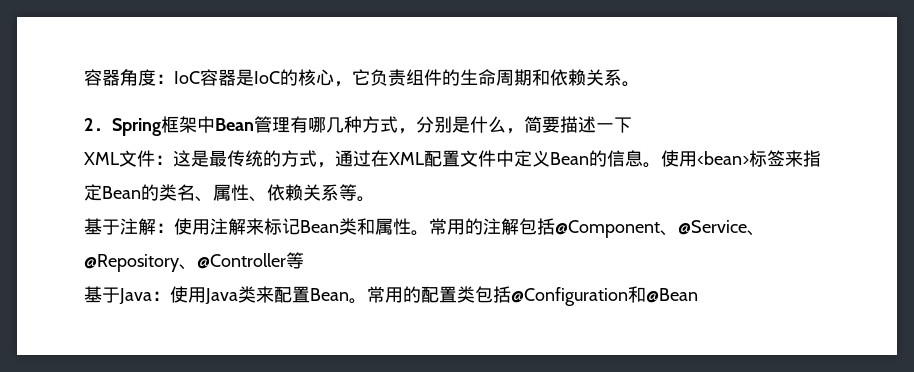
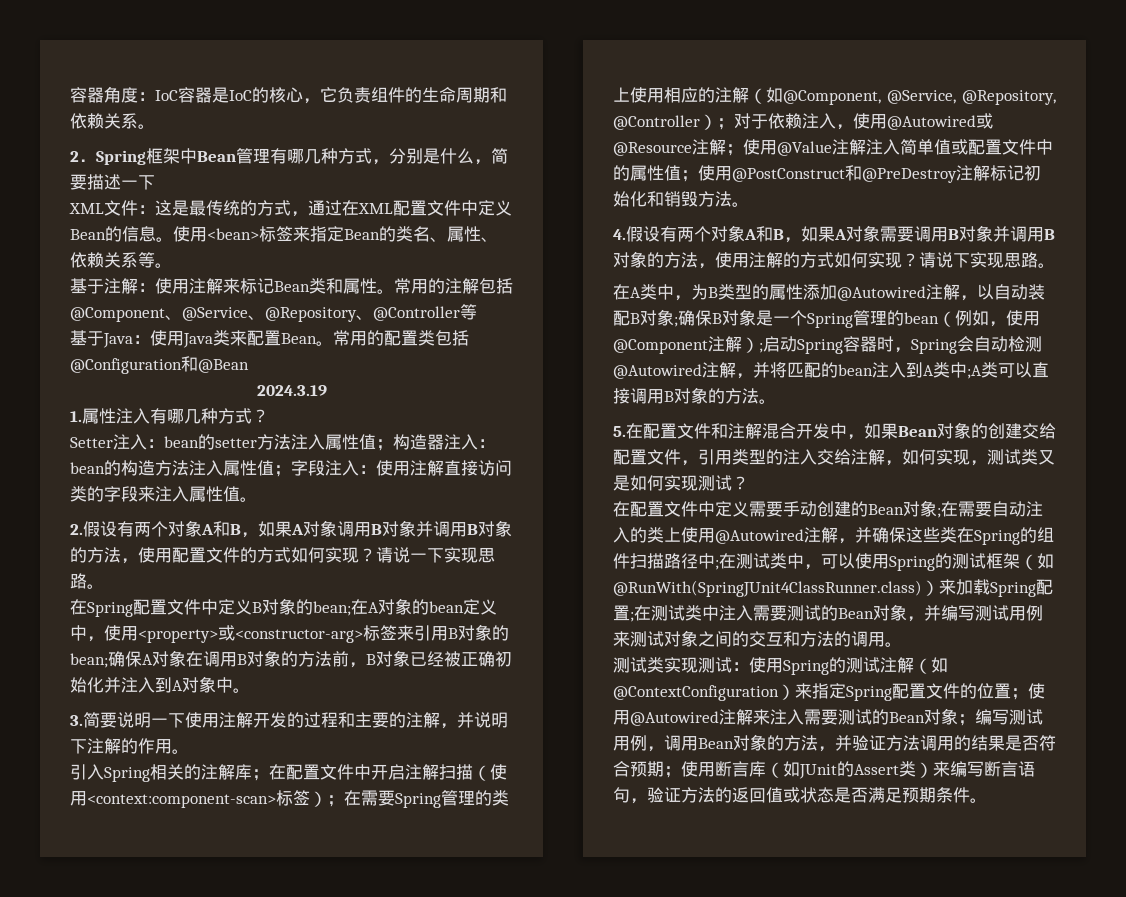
(698, 295) none -> [256,385,327,396] [70,408,269,424] [70,434,495,451] [70,460,512,477] [70,486,257,502] [70,520,512,538] [70,547,495,564] [70,573,104,589] [70,598,497,617] [70,624,509,643] [70,650,512,668] [70,676,250,693] [70,712,508,729] [70,738,189,754] [70,764,507,782] [70,790,509,808] [613,87,1056,105] [613,113,993,130] [613,139,1053,156] [613,165,1041,183] [613,191,749,207] [613,225,1055,243] [613,251,1055,269] [613,284,1045,301] [613,309,1040,328] [613,336,1042,354] [613,362,1049,379] [613,387,776,404] [613,422,1056,440] [613,449,1055,466] [613,475,749,491] [613,500,1043,518] [613,527,1054,545] [613,553,1054,571] [613,579,1053,597] [613,604,1043,622] [613,630,902,647] [613,657,948,675] [613,683,1045,701] [613,708,1043,726] [613,734,1056,752] [613,761,1035,779] [613,787,987,804] // 2024.3.19 // 1.属性注入有哪几种方式？ // Setter注入：bean的setter方法注入属性值；构造器注入：bean的构造方法注入属性值；字段注入：使用注解直接访问类的字段来注入属性值。 // 2.假设有两个对象A和B，如果A对象调用B对象并调用B对象的方法，使用配置文件的方式如何实现？请说一下实现思路。 // 在Spring配置文件中定义B对象的bean;在A对象的bean定义中，使用<property>或<constructor-arg>标签来引用B对象的bean;确保A对象在调用B对象的方法前，B对象已经被正确初始化并注入到A对象中。 // 3.简要说明一下使用注解开发的过程和主要的注解，并说明下注解的作用。 // 引入Spring相关的注解库；在配置文件中开启注解扫描（使用<context:component-scan>标签）；在需要Spring管理的类上使用相应的注解（如@Component, @Service, @Repository, @Controller）；对于依赖注入，使用@Autowired或@Resource注解；使用@Value注解注入简单值或配置文件中的属性值；使用@PostConstruct和@PreDestroy注解标记初始化和销毁方法。 // 4.假设有两个对象A和B，如果A对象需要调用B对象并调用B对象的方法，使用注解的方式如何实现？请说下实现思路。 // 在A类中，为B类型的属性添加@Autowired注解，以自动装配B对象;确保B对象是一个Spring管理的bean（例如，使用@Component注解）;启动Spring容器时，Spring会自动检测@Autowired注解，并将匹配的bean注入到A类中;A类可以直接调用B对象的方法。 // 5.在配置文件和注解混合开发中，如果Bean对象的创建交给配置文件，引用类型的注入交给注解，如何实现，测试类又是如何实现测试？ // 在配置文件中定义需要手动创建的Bean对象;在需要自动注入的类上使用@Autowired注解，并确保这些类在Spring的组件扫描路径中;在测试类中，可以使用Spring的测试框架（如@RunWith(SpringJUnit4ClassRunner.class)）来加载Spring配置;在测试类中注入需要测试的Bean对象，并编写测试用例来测试对象之间的交互和方法的调用。 // 测试类实现测试：使用Spring的测试注解（如@ContextConfiguration）来指定Spring配置文件的位置；使用@Autowired注解来注入需要测试的Bean对象；编写测试用例，调用Bean对象的方法，并验证方法调用的结果是否符合预期；使用断言库（如JUnit的Assert类）来编写断言语句，验证方法的返回值或状态是否满足预期条件。

